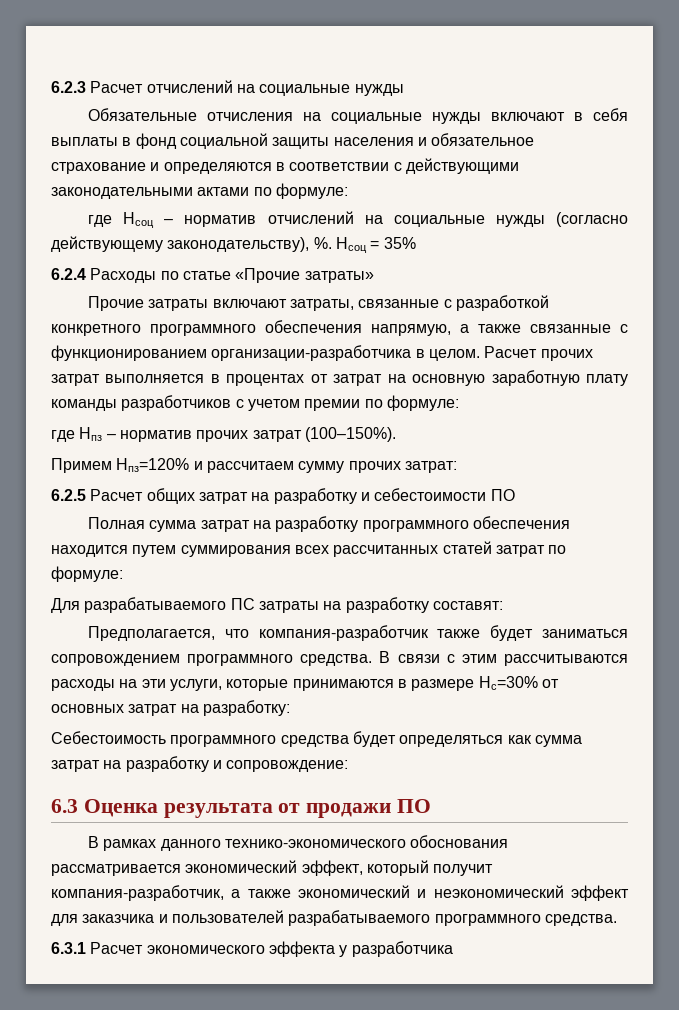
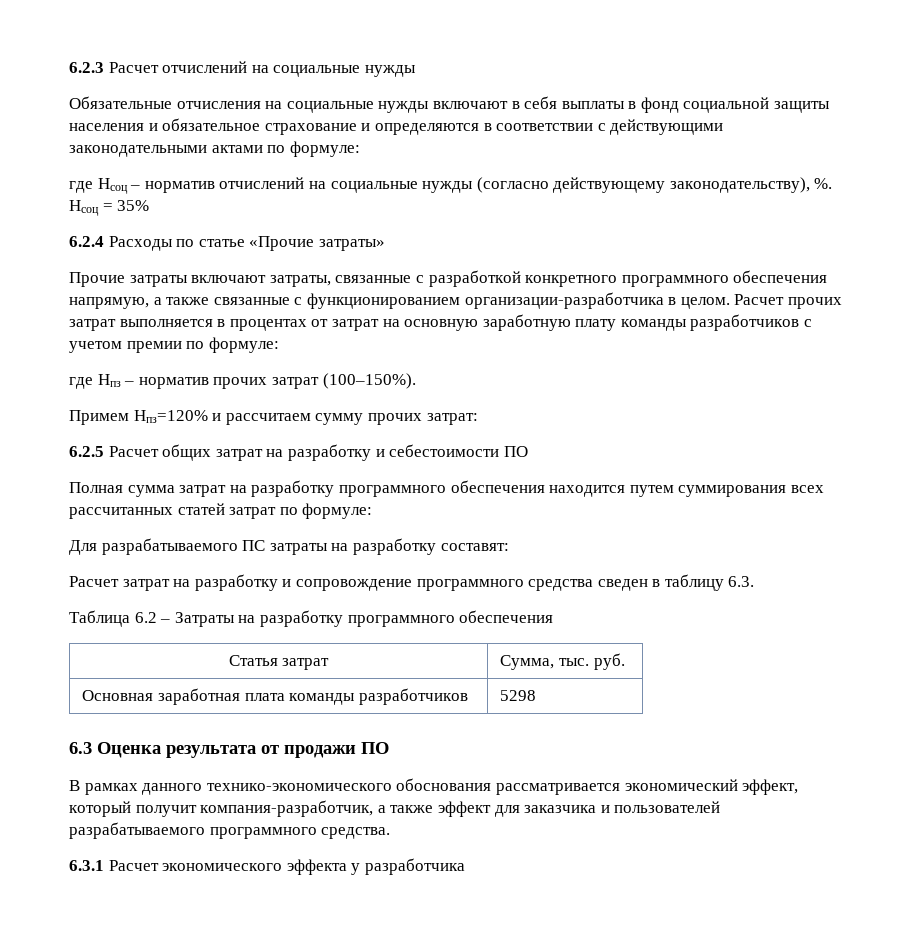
[88,625,628,641] [51,651,629,666] [51,676,559,691] [51,700,290,716] [51,731,582,747] [51,756,349,772] Предполагается, что компания-разработчик также будет заниматься сопровождением программного средства. В связи с этим рассчитываются расходы на эти услуги, которые принимаются в размере Нс=30% от основных затрат на разработку: // Себестоимость программного средства будет определяться как сумма затрат на разработку и сопровождение: -> [69,574,755,591] [69,610,554,627] [228,655,330,670] [500,653,625,670] [82,688,468,705] [500,690,537,701] Расчет затрат на разработку и сопровождение программного средства сведен в таблицу 6.3. // Таблица 6.2 – Затраты на разработку программного обеспечения // Статья затрат | Сумма, тыс. руб. // Основная заработная плата команды разработчиков | 5298
[298,885,564,898] экономический и неэкономический -> (434, 809) none

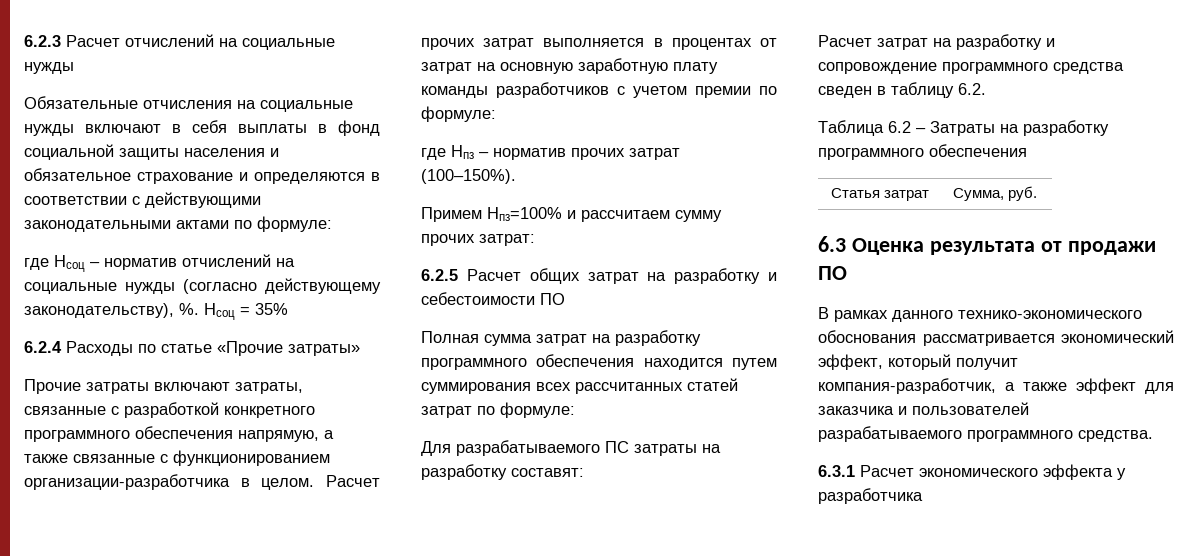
[133,410,208,423] Нпз=120% -> [487,207,562,221] Нпз=100%
[728,576,755,587] 6.3. -> [958,83,986,95] 6.2.
[559,658,590,666] тыс. -> (1004, 194) none
[82,688,468,705] [500,690,537,701] // Основная заработная плата команды разработчиков | 5298 -> (1037, 193) none

